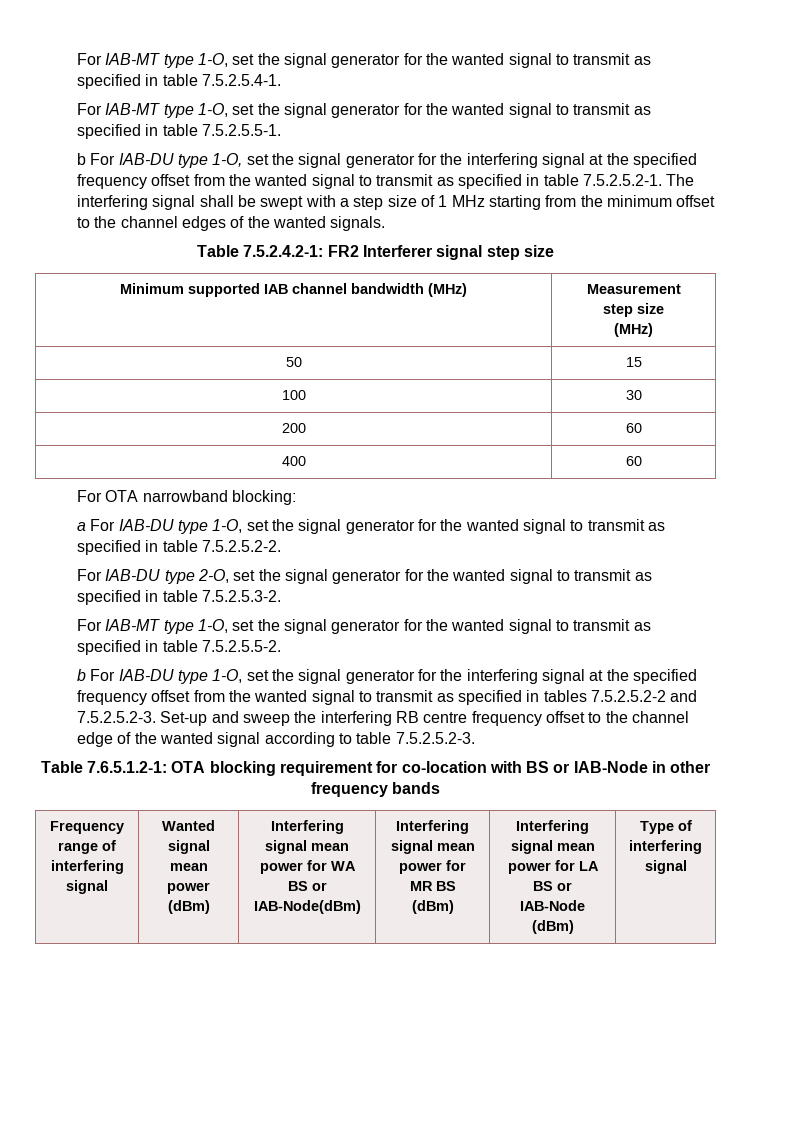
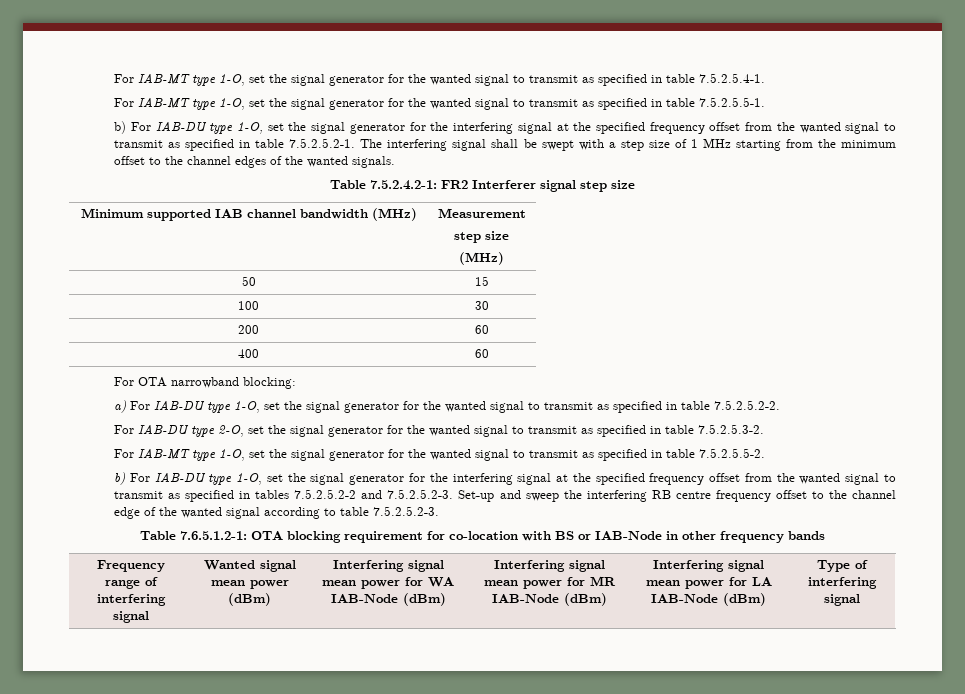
[77,153,87,165] b -> [114,121,127,134] b)
[77,522,87,531] a -> [114,400,127,413] a)
[77,669,87,681] b -> [114,472,126,485] b)
[287,881,327,891] [253,900,361,914] BS or IAB-Node(dBm) -> [330,593,446,606] IAB-Node (dBm)
[435,881,456,891] BS -> [491,594,559,603] IAB-Node
[533,881,572,891] BS or -> (772, 581) none

